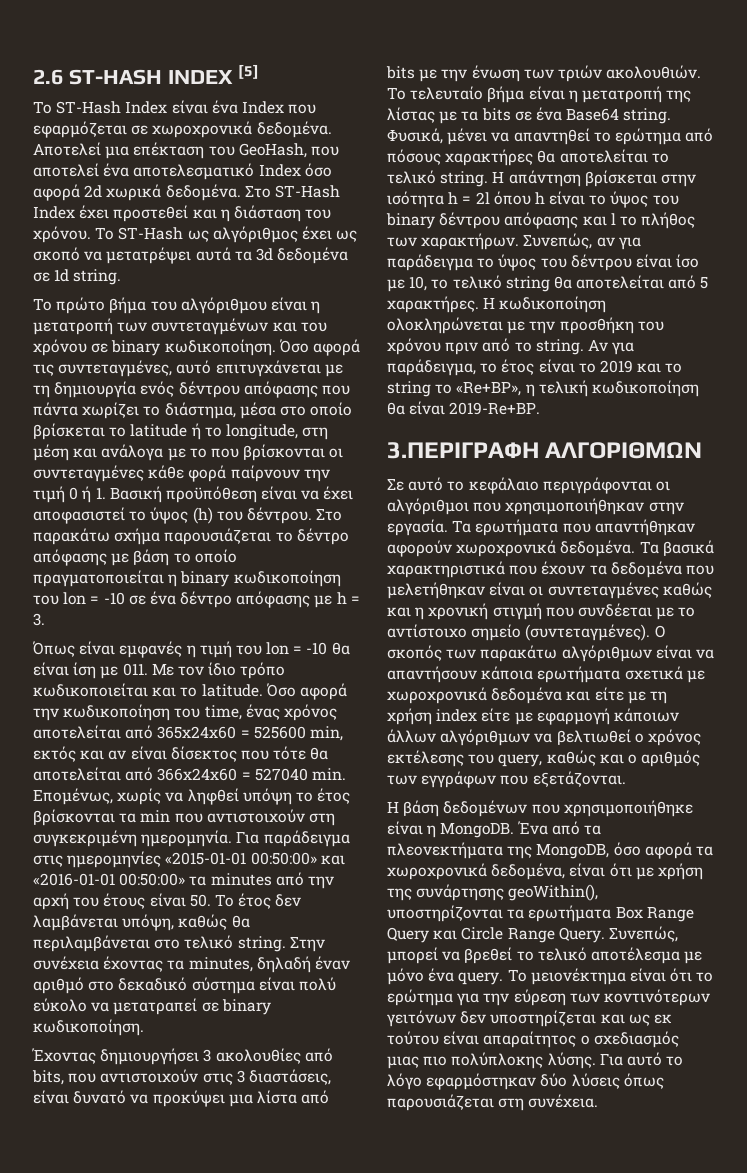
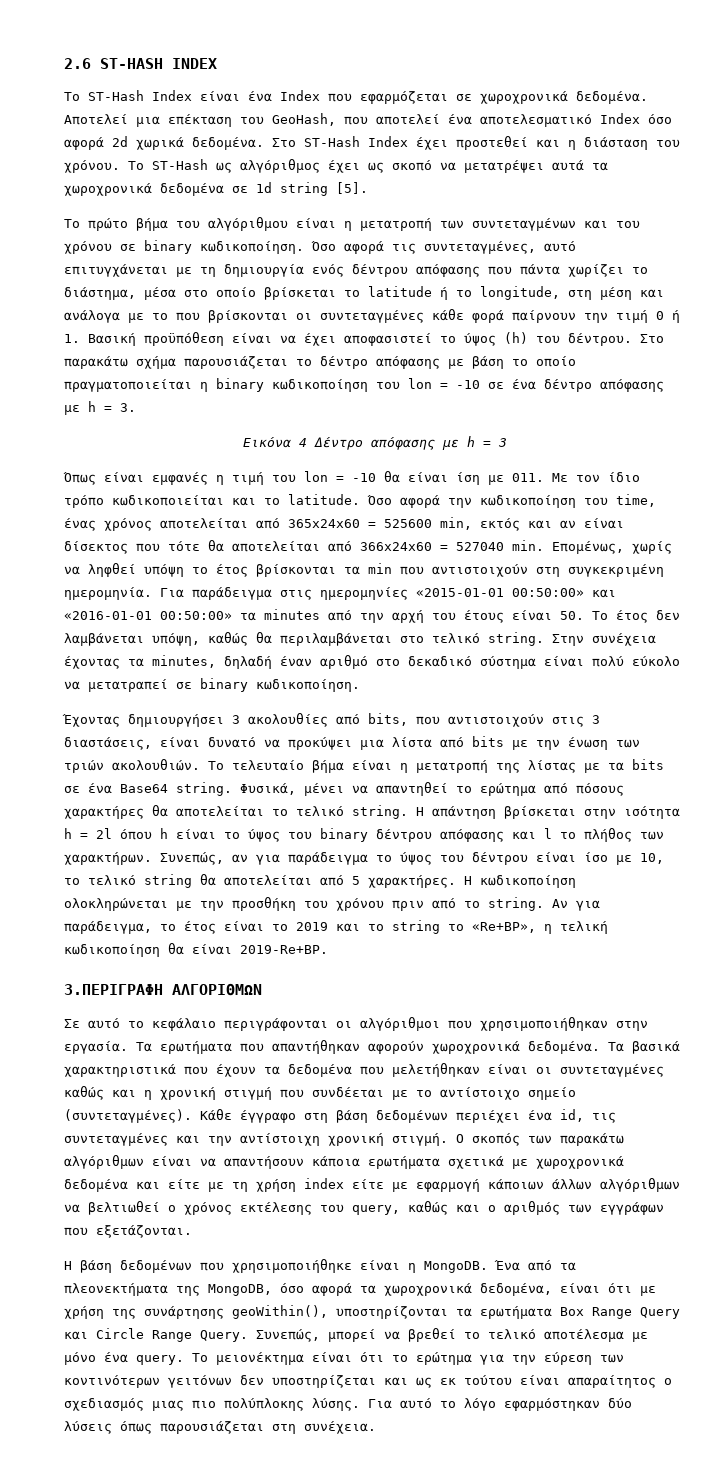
[238,64,260,79] [5] -> (217, 63) none
[255,248,273,261] 3d -> [64,183,152,196] χωροχρονικά
[73,269,122,285] string. -> [280,182,368,196] string [5].
(45, 619) none -> [243,436,507,450] // Εικόνα 4 Δέντρο απόφασης με h = 3
(651, 632) none -> [200,1109,616,1123] [64,1133,448,1146] Κάθε έγγραφο στη βάση δεδομένων περιέχει ένα id, τις συντεταγμένες και την αντίστοιχη χρονική στιγμή.

